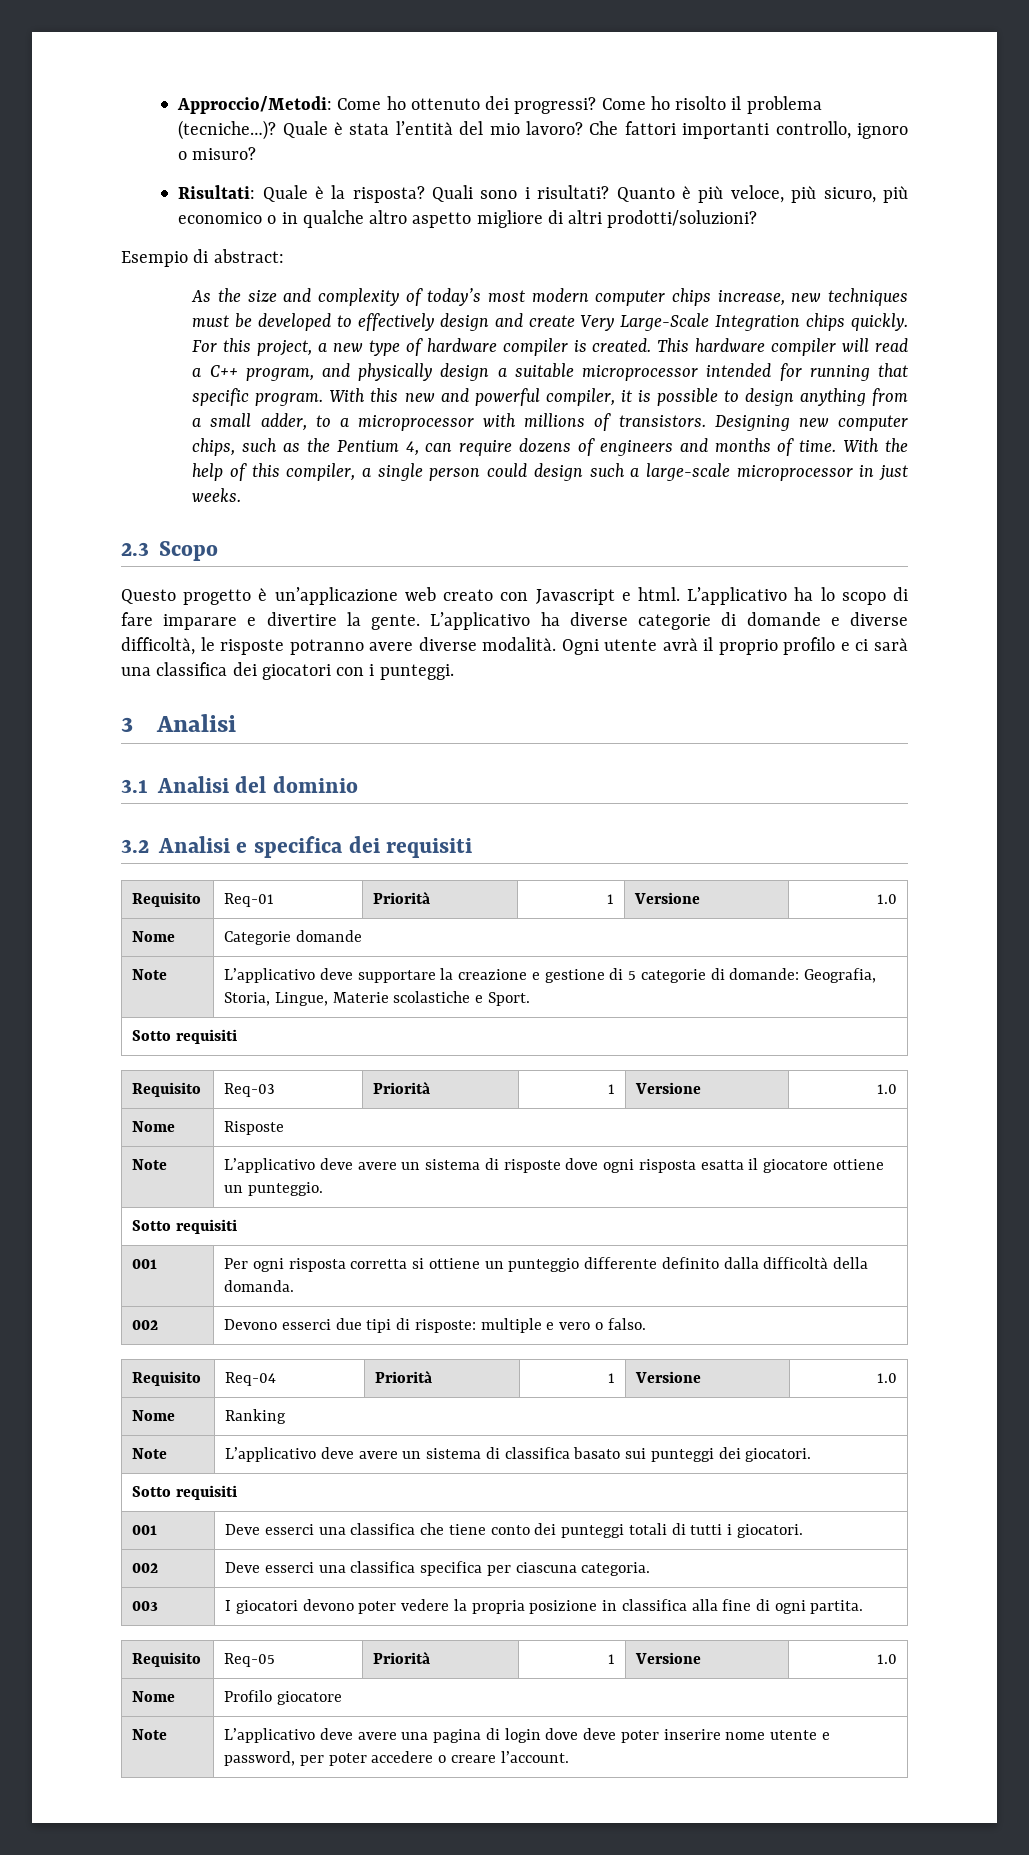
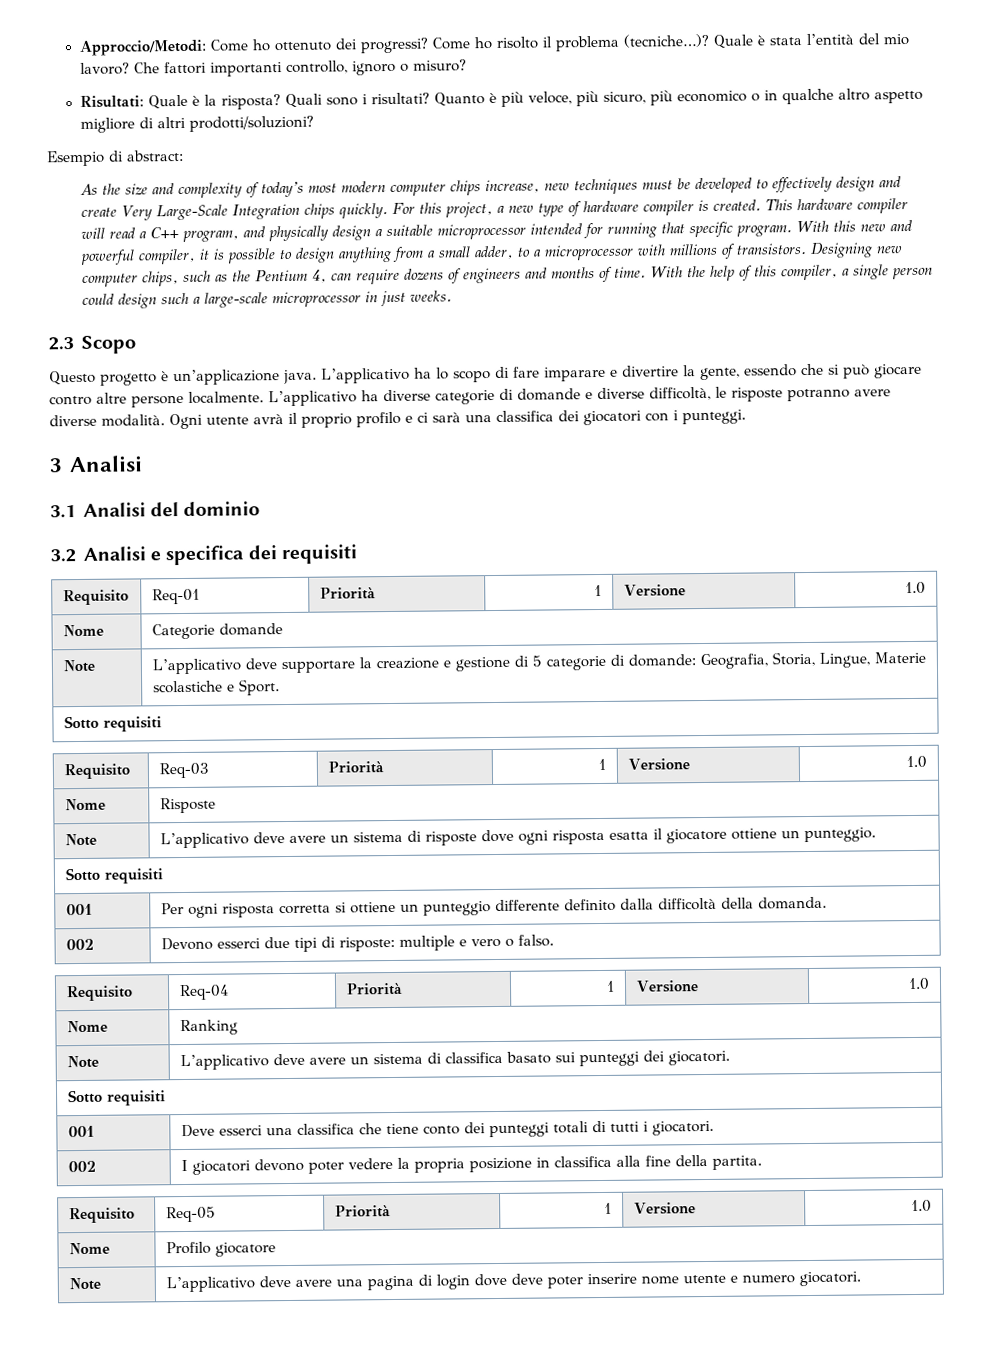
[404,587,680,605] web creato con Javascript e html. -> [283,369,317,385] java.
[371,614,421,630] gente. -> [700,363,922,381] [49,391,264,408] gente, essendo che si può giocare contro altre persone localmente.
[225,1561,651,1576] [132,1601,159,1611] | Deve esserci una classifica specifica per ciascuna categoria. // 003 -> (96, 1166) none
[755,1599,806,1614] di ogni -> [674,1154,708,1167] della
[224,1751,569,1766] password, per poter accedere o creare l’account. -> [741,1271,861,1287] numero giocatori.

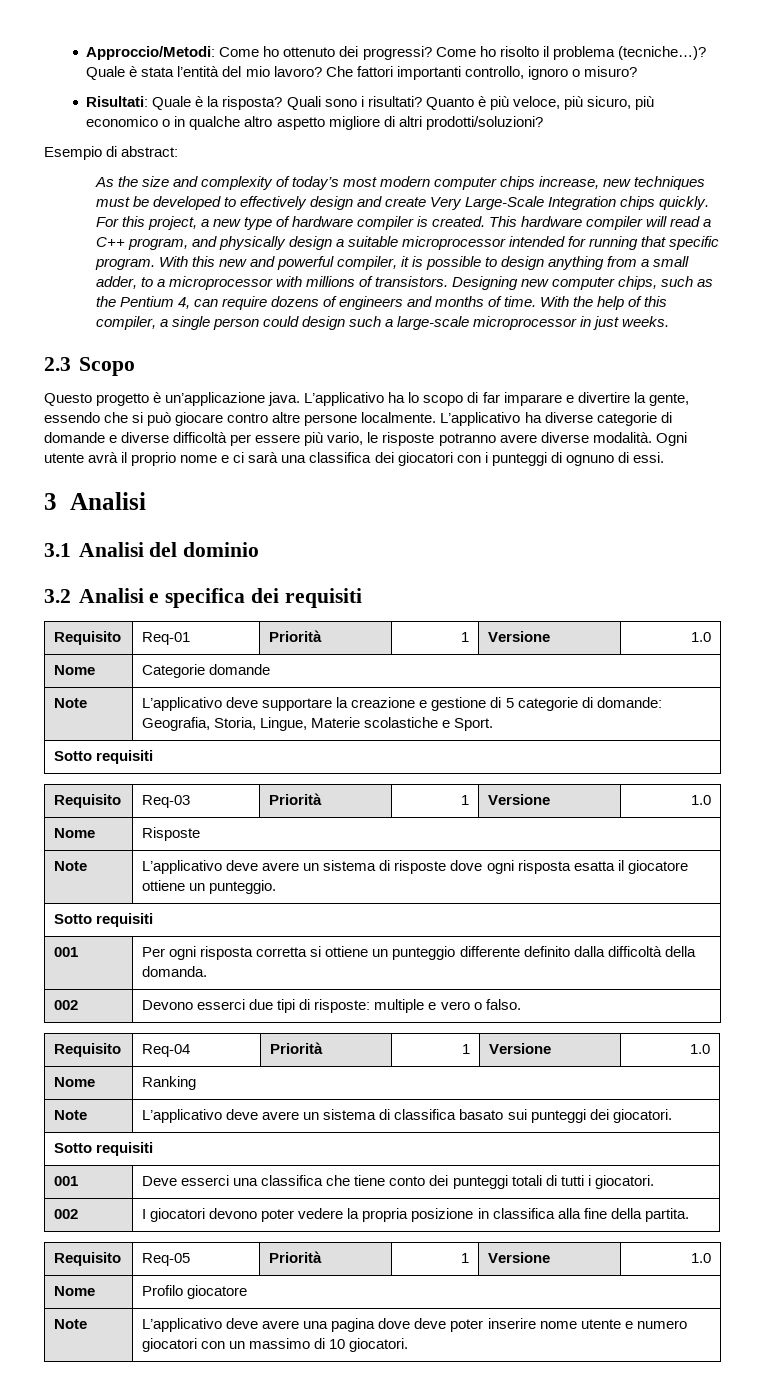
[513,366,540,378] fare -> [482,392,500,403] far
[649,386,711,401] difficoltà, -> [173,432,364,446] difficoltà per essere più vario,
[356,411,401,428] profilo -> [180,455,218,463] nome
[682,409,746,425] punteggi. -> [491,452,664,466] punteggi di ognuno di essi.
[417,1274,470,1290] di login -> (376, 1325) none
(795, 1279) none -> [142,1338,346,1352] giocatori con un massimo di 10

